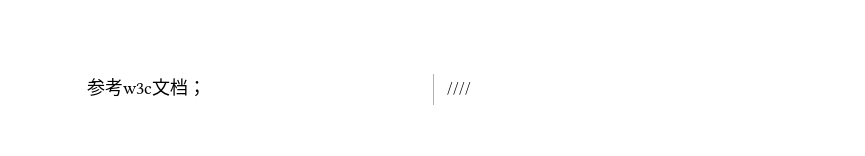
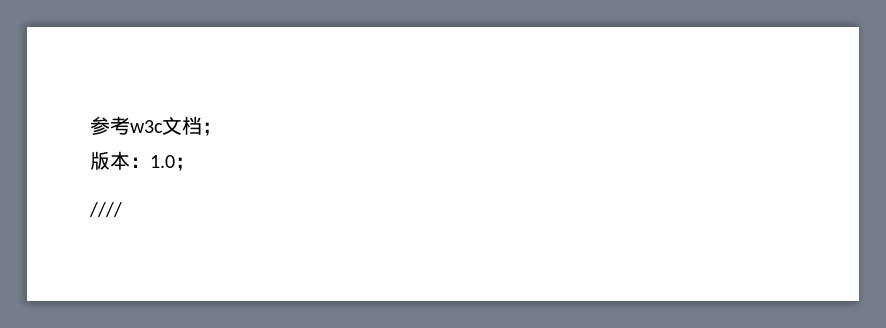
(206, 89) none -> [90,151,195,171] // 版本：1.0；

